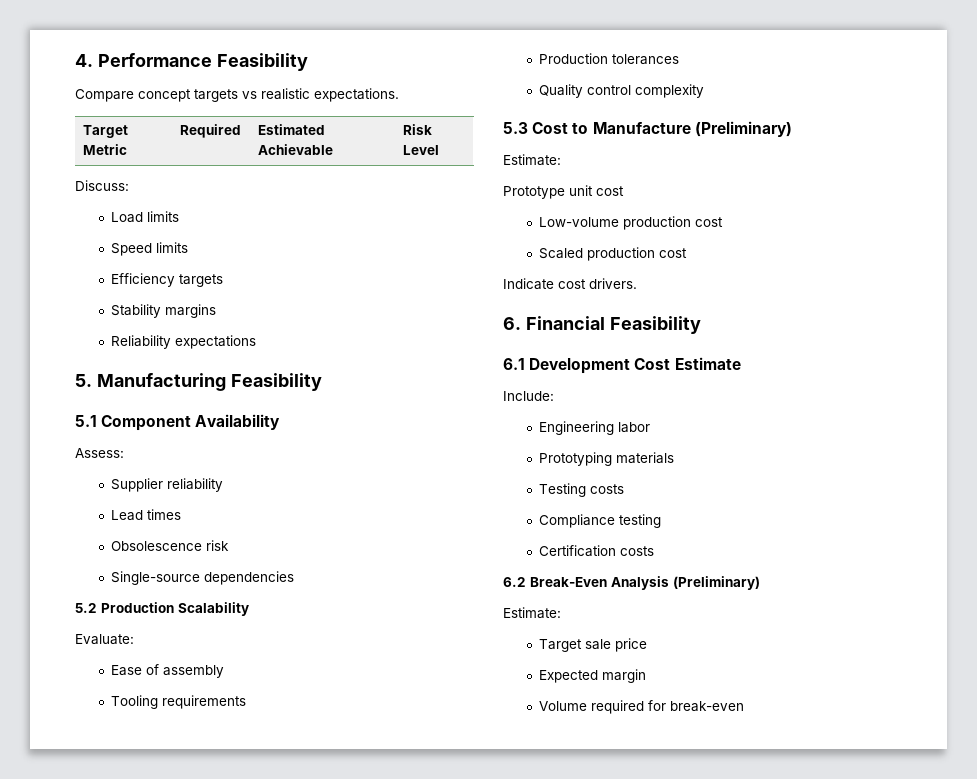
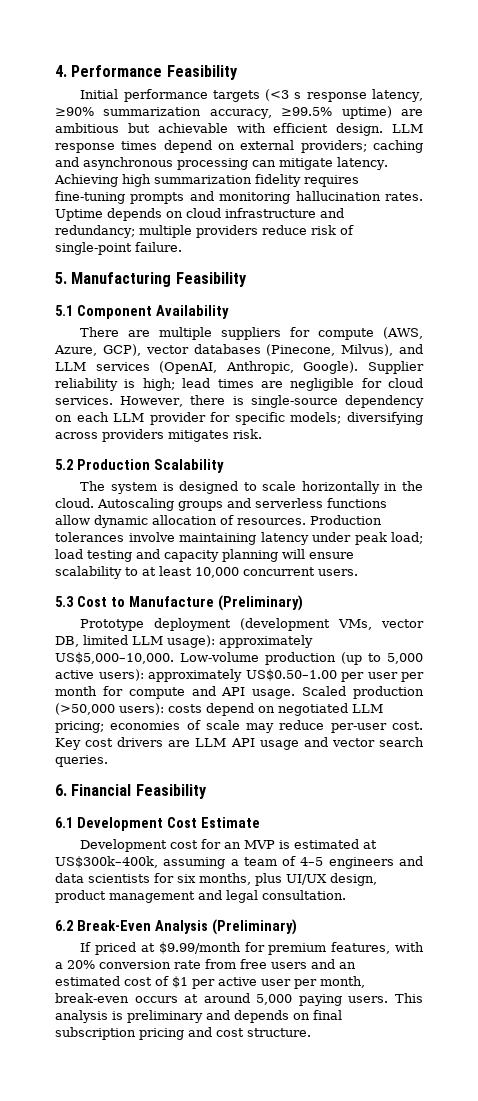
[75,88,399,102] [82,125,128,138] [82,144,127,155] [179,124,241,138] [257,124,325,135] [257,144,333,155] [402,124,432,135] [402,145,439,155] [75,180,129,191] [111,211,180,223] [111,242,189,256] [111,273,224,287] [111,304,217,318] [111,335,257,349] Compare concept targets vs realistic expectations. // Target Metric | Required | Estimated Achievable | Risk Level // Discuss: // Load limits // Speed limits // Efficiency targets // Stability margins // Reliability expectations -> [80,89,424,102] [55,106,423,119] [55,123,423,136] [55,140,423,153] [55,157,388,170] [54,174,359,187] [55,191,423,204] [55,208,344,221] [55,225,354,238] [55,242,182,255] Initial performance targets (<3 s response latency, ≥90% summarization accuracy, ≥99.5% uptime) are ambitious but achievable with efficient design. LLM response times depend on external providers; caching and asynchronous processing can mitigate latency. Achieving high summarization fidelity requires fine-tuning prompts and monitoring hallucination rates. Uptime depends on cloud infrastructure and redundancy; multiple providers reduce risk of single-point failure.
[75,448,124,458] [111,478,224,492] [111,509,182,521] [111,540,230,551] [111,571,295,585] [75,602,249,616] [75,634,134,645] [111,664,225,678] [111,695,247,709] [539,53,680,65] [539,84,705,98] Assess: // Supplier reliability // Lead times // Obsolescence risk // Single-source dependencies // 5.2 Production Scalability // Evaluate: // Ease of assembly // Tooling requirements // Production tolerances // Quality control complexity -> [80,327,423,340] [54,344,423,356] [55,361,424,374] [55,378,423,391] [55,395,424,408] [55,412,423,425] [55,429,262,442] [55,459,224,473] [80,481,424,494] [55,498,387,511] [55,515,382,528] [55,532,423,545] [55,549,354,562] [55,566,358,579] There are multiple suppliers for compute (AWS, Azure, GCP), vector databases (Pinecone, Milvus), and LLM services (OpenAI, Anthropic, Google). Supplier reliability is high; lead times are negligible for cloud services. However, there is single-source dependency on each LLM provider for specific models; diversifying across providers mitigates risk. // 5.2 Production Scalability // The system is designed to scale horizontally in the cloud. Autoscaling groups and serverless functions allow dynamic allocation of resources. Production tolerances involve maintaining latency under peak load; load testing and capacity planning will ensure scalability to at least 10,000 concurrent users.
[503,154,561,166] // Estimate: -> (303, 603) none
[569,185,624,196] [539,216,724,230] [539,247,688,261] [503,278,637,290] unit cost // Low-volume production cost // Scaled production cost // Indicate cost drivers. -> [154,618,424,631] [55,635,313,648] [55,652,423,665] [55,669,424,682] [55,686,424,699] [55,703,383,716] [55,720,423,733] [55,737,424,750] [55,755,108,767] deployment (development VMs, vector DB, limited LLM usage): approximately US$5,000–10,000. Low-volume production (up to 5,000 active users): approximately US$0.50–1.00 per user per month for compute and API usage. Scaled production (>50,000 users): costs depend on negotiated LLM pricing; economies of scale may reduce per-user cost. Key cost drivers are LLM API usage and vector search queries.
[503,391,554,401] [539,421,651,435] [539,452,675,466] [539,483,625,497] [539,514,662,528] [539,545,655,557] [503,576,760,590] [503,607,561,619] [539,638,648,652] [539,669,647,683] [539,700,745,714] Include: // Engineering labor // Prototyping materials // Testing costs // Compliance testing // Certification costs // 6.2 Break-Even Analysis (Preliminary) // Estimate: // Target sale price // Expected margin // Volume required for break-even -> [80,839,378,852] [55,856,423,869] [55,873,377,886] [55,890,346,903] [55,919,297,935] [80,942,424,955] [55,959,356,969] [55,976,365,989] [55,993,423,1006] [55,1010,342,1023] [55,1027,311,1040] Development cost for an MVP is estimated at US$300k–400k, assuming a team of 4–5 engineers and data scientists for six months, plus UI/UX design, product management and legal consultation. // 6.2 Break-Even Analysis (Preliminary) // If priced at $9.99/month for premium features, with a 20% conversion rate from free users and an estimated cost of $1 per active user per month, break-even occurs at around 5,000 paying users. This analysis is preliminary and depends on final subscription pricing and cost structure.

